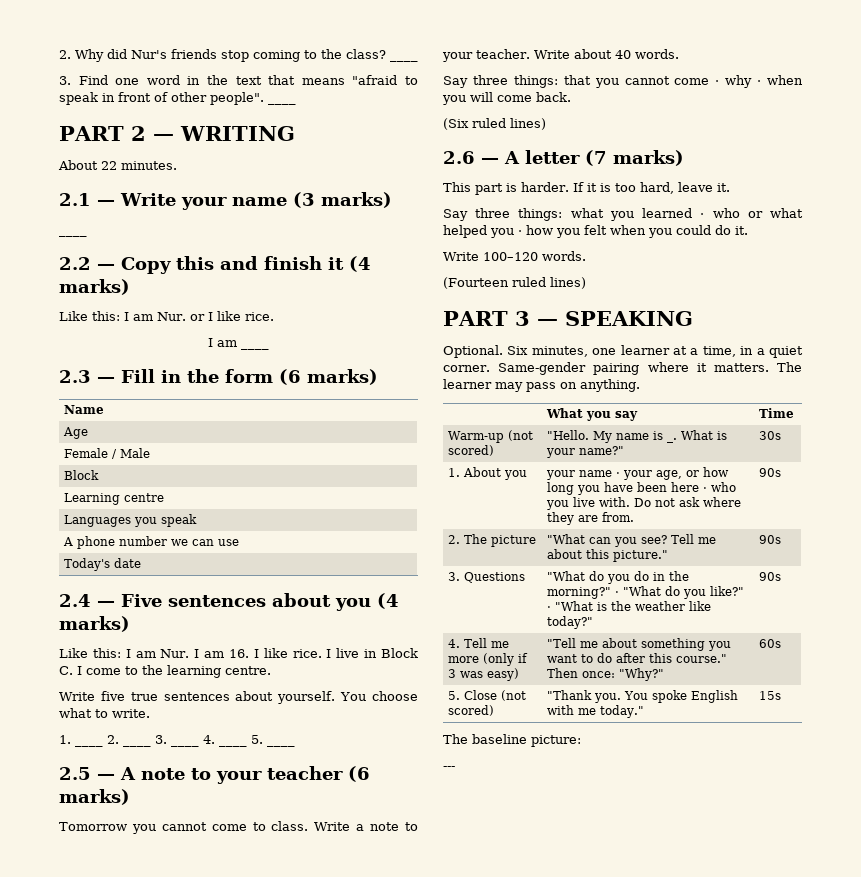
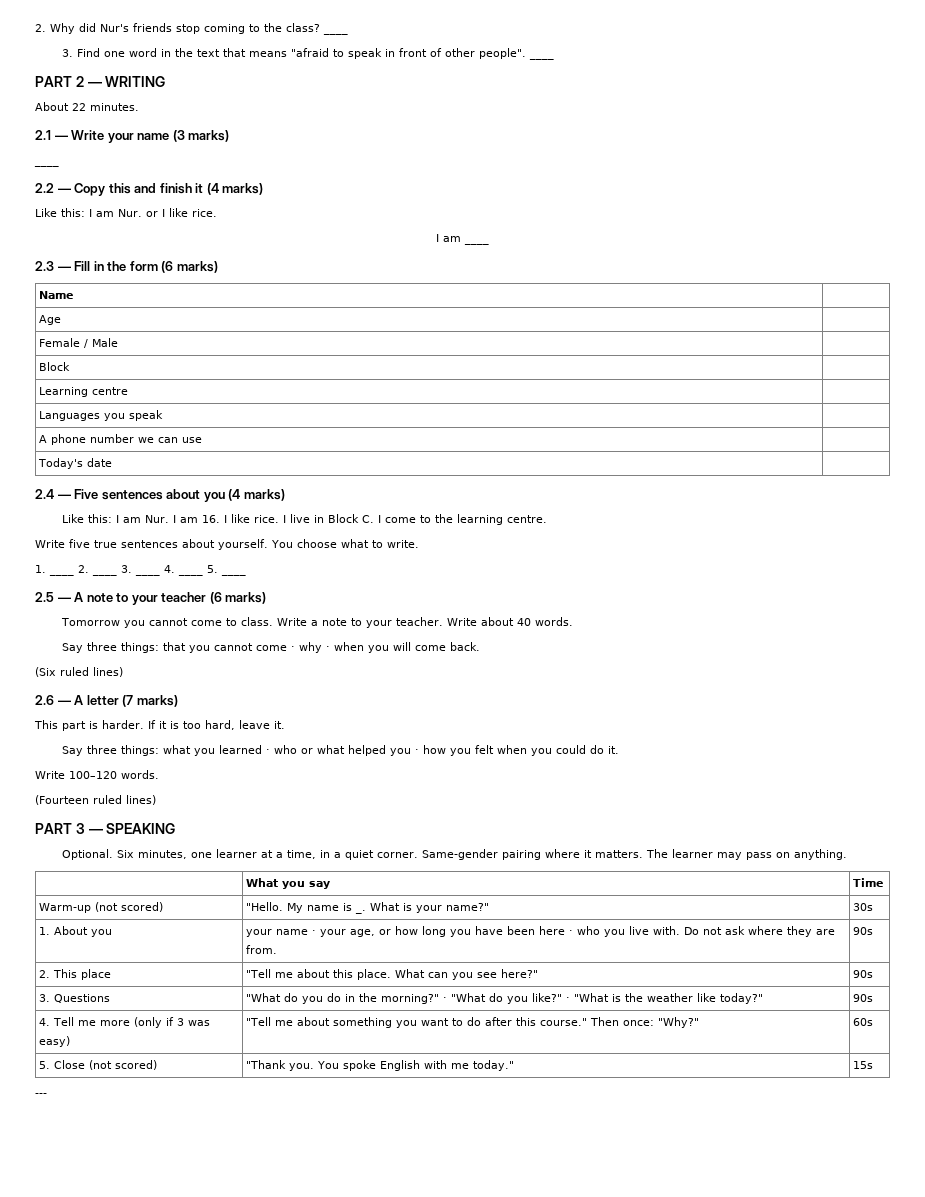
[464,534,537,547] [547,534,717,547] [547,549,669,562] The picture | "What can you see? Tell me about this picture." -> [53,969,112,980] [246,969,539,980] This place | "Tell me about this place. What can you see here?"
[443,734,581,747] // The baseline picture: -> (874, 1065) none

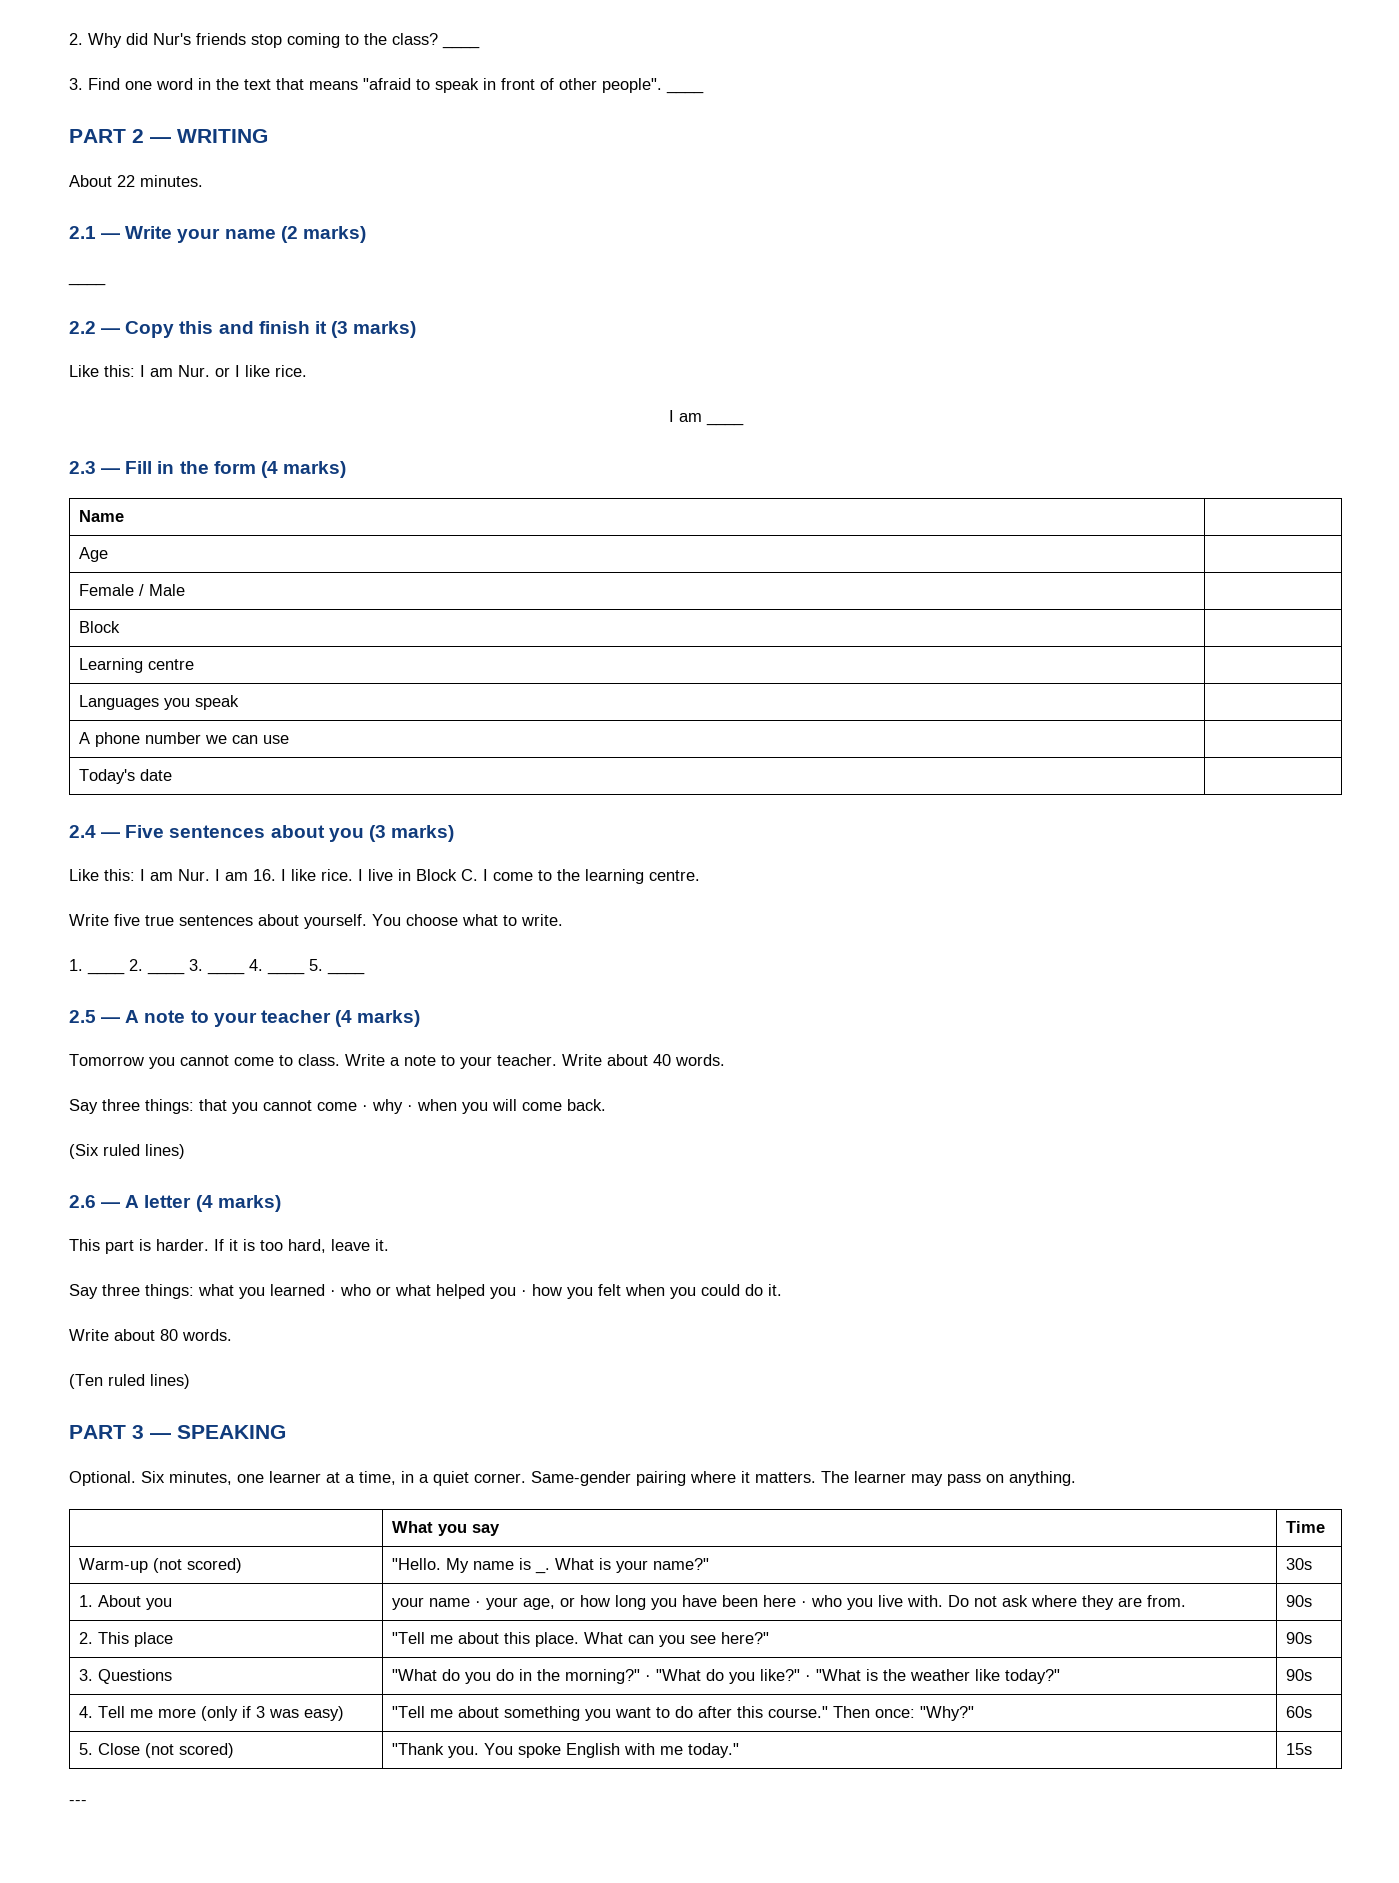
[172,130,185,142] (3 -> [280,226,298,243] (2
[206,183,219,195] (4 -> [330,321,348,338] (3
[161,261,174,273] (6 -> [260,461,278,478] (4
[228,489,241,501] (4 -> [368,825,386,842] (3
[209,592,222,604] (6 -> [334,1010,352,1027] (4
[122,695,134,707] (7 -> [195,1195,213,1212] (4
[69,770,159,779] [35,795,89,805] 100–120 words. // (Fourteen -> [114,1329,232,1341] [69,1374,103,1389] about 80 words. // (Ten

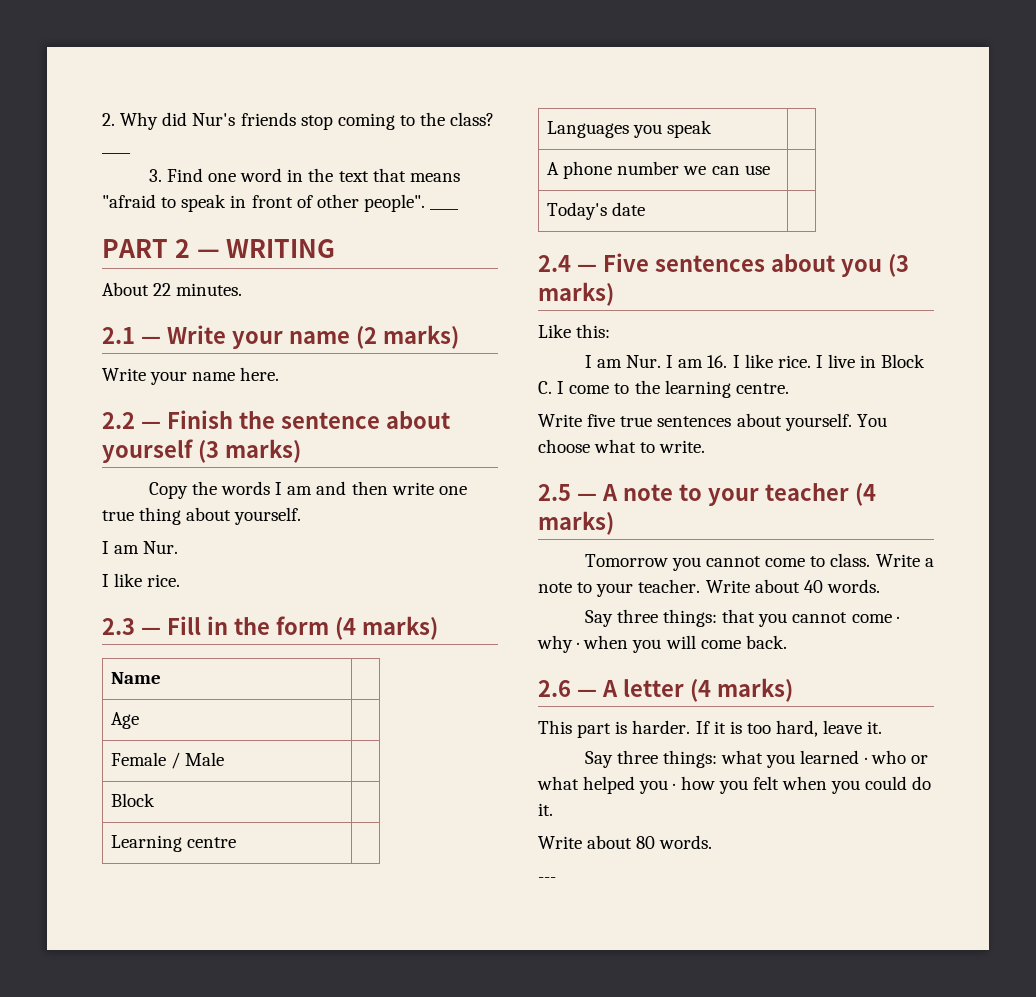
[68,282,106,286] [69,321,417,338] [69,365,307,377] [668,410,702,422] [705,422,744,426] ____ // 2.2 — Copy this and finish it (3 marks) // Like this: I am Nur. or I like rice. // I am ____ -> [102,367,280,385] [102,410,450,429] [102,439,301,463] [148,481,467,499] [102,507,302,525] [102,541,179,554] [102,573,181,587] Write your name here. // 2.2 — Finish the sentence about yourself (3 marks) // Copy the words I am and then write one true thing about yourself. // I am Nur. // I like rice.
(135, 875) none -> (611, 331) //
[69,959,83,971] [87,971,125,975] [129,959,143,971] [147,971,185,975] [189,959,203,971] [207,971,245,975] [249,959,263,971] [267,971,305,975] [309,959,323,971] [327,971,365,975] // 1. ____ 2. ____ 3. ____ 4. ____ 5. ____ -> (706, 446) none
[69,1144,185,1159] // (Six ruled lines) -> (787, 642) none
[69,1374,190,1389] [69,1425,286,1439] [69,1471,1076,1486] [391,1521,500,1536] [1285,1521,1325,1533] [78,1558,242,1573] [391,1558,709,1574] [1285,1558,1312,1570] [78,1595,172,1610] [391,1595,1186,1610] [1285,1595,1312,1607] [78,1632,173,1647] [391,1632,769,1647] [1285,1632,1312,1644] [78,1669,172,1684] [391,1669,1060,1684] [1285,1669,1312,1681] [78,1706,344,1721] [391,1706,974,1721] [1285,1706,1312,1718] [78,1743,234,1758] [391,1743,739,1758] [1285,1743,1312,1755] // (Ten ruled lines) // PART 3 — SPEAKING // Optional. Six minutes, one learner at a time, in a quiet corner. Same-gender pairing where it matters. The learner may pass on anything. // | What you say | Time // Warm-up (not scored) | "Hello. My name is _. What is your name?" | 30s // 1. About you | your name · your age, or how long you have been here · who you live with. Do not ask where they are from. | 90s // 2. This place | "Tell me about this place. What can you see here?" | 90s // 3. Questions | "What do you do in the morning?" · "What do you like?" · "What is the weather like today?" | 90s // 4. Tell me more (only if 3 was easy) | "Tell me about something you want to do after this course." Then once: "Why?" | 60s // 5. Close (not scored) | "Thank you. You spoke English with me today." | 15s -> (713, 842) none

